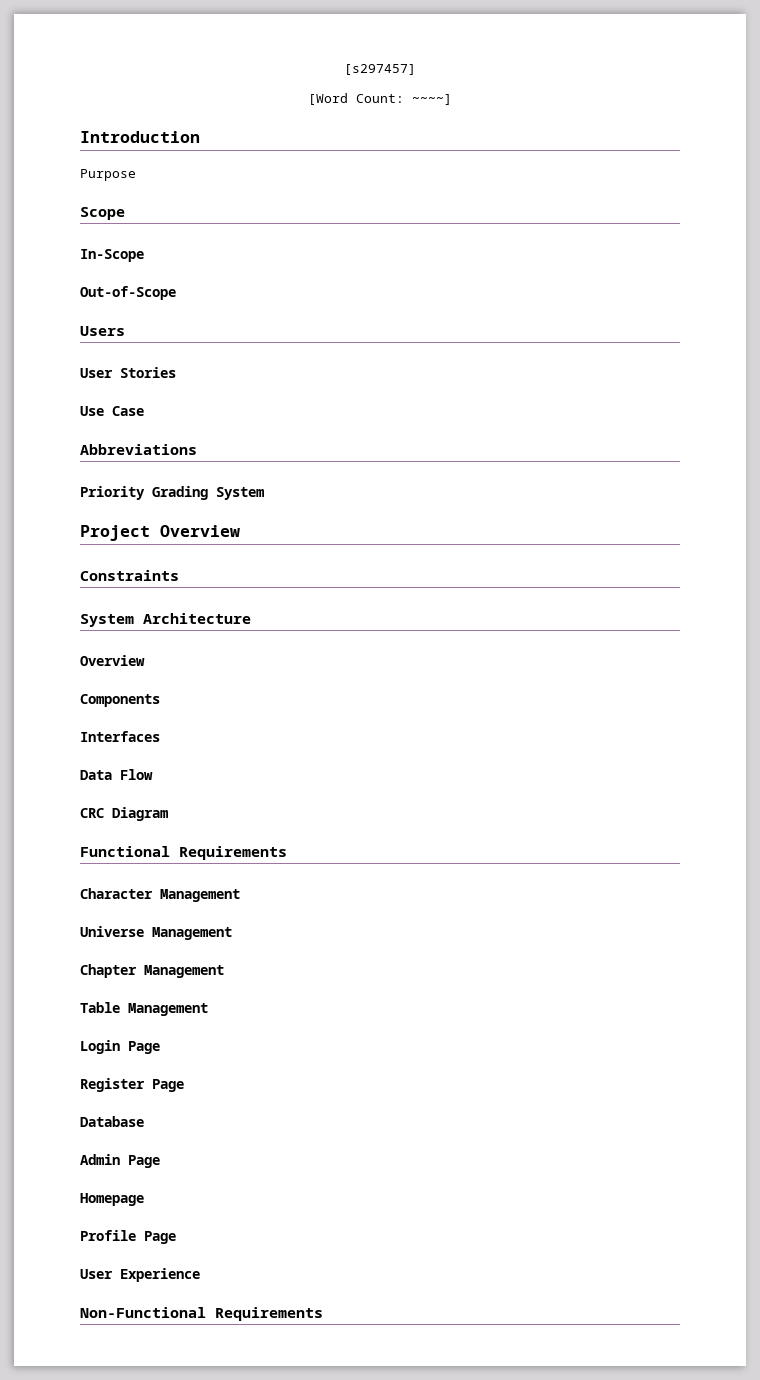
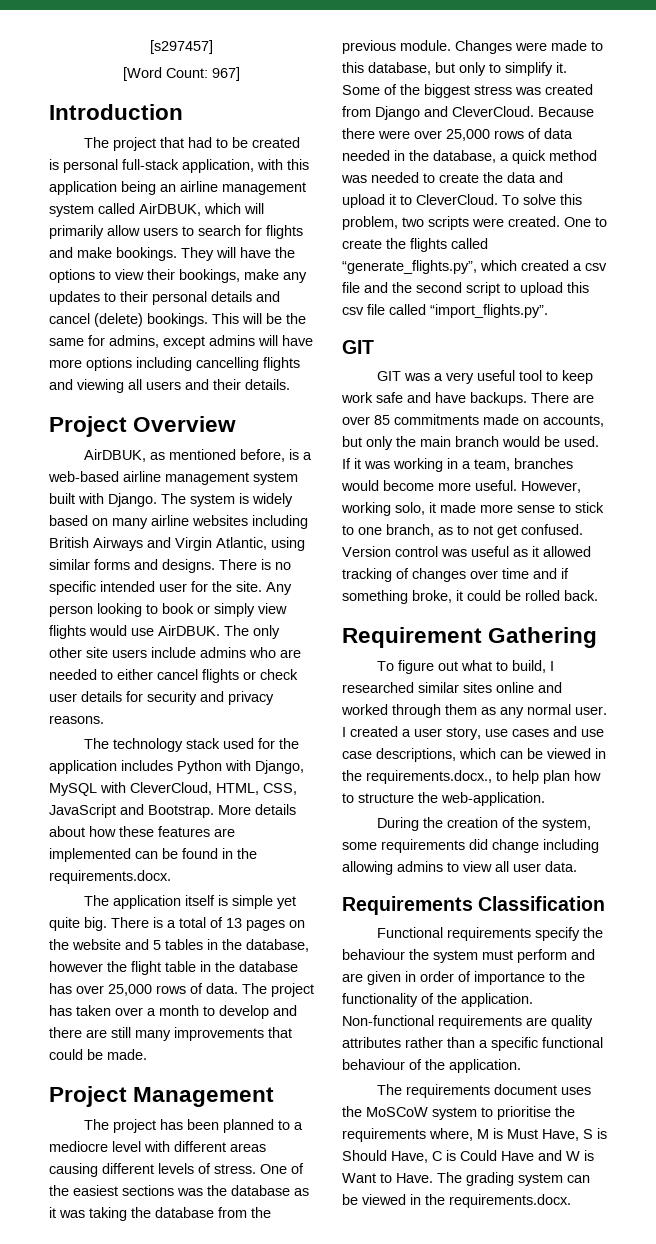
[412,94,452,105] ~~~~] -> [212,67,240,81] 967]
[80,169,136,181] [80,207,125,220] [80,249,144,262] [80,286,176,300] [80,326,125,336] [80,367,176,378] [80,406,144,416] [80,444,197,455] [80,486,264,500] [80,525,240,541] [80,570,179,581] [80,613,251,627] [80,655,145,666] [80,694,160,707] [80,731,160,742] [80,769,153,780] [80,807,168,821] [80,846,287,860] [80,888,240,902] [80,926,232,940] [80,964,224,978] [80,1002,208,1016] [80,1040,160,1054] [80,1078,184,1092] [80,1116,144,1127] [80,1154,160,1168] [80,1193,144,1206] [80,1230,176,1244] [80,1268,200,1282] [80,1307,323,1321] Purpose // Scope // In-Scope // Out-of-Scope // Users // User Stories // Use Case // Abbreviations // Priority Grading System // Project Overview // Constraints // System Architecture // Overview // Components // Interfaces // Data Flow // CRC Diagram // Functional Requirements // Character Management // Universe Management // Chapter Management // Table Management // Login Page // Register Page // Database // Admin Page // Homepage // Profile Page // User Experience // Non-Functional Requirements -> [84,137,301,151] [49,159,309,173] [49,181,306,195] [49,203,264,217] [49,225,303,239] [49,247,295,261] [49,269,307,283] [49,291,280,305] [49,313,306,327] [49,335,313,349] [49,357,300,371] [49,379,290,393] [49,416,237,437] [84,449,313,462] [48,471,298,485] [49,493,293,507] [49,515,308,529] [49,537,305,551] [49,559,291,573] [49,581,292,595] [49,603,287,617] [49,625,280,639] [49,647,301,658] [49,669,298,683] [49,691,274,705] [49,715,104,724] [84,738,300,752] [49,760,304,774] [49,782,297,796] [49,804,296,818] [49,826,235,837] [49,848,257,862] [49,870,171,884] [84,895,297,909] [49,917,305,931] [49,939,309,952] [49,961,298,975] [49,983,314,997] [49,1005,297,1019] [49,1027,292,1041] [49,1049,147,1060] [49,1086,275,1107] [84,1119,304,1133] [49,1141,266,1152] [49,1163,304,1177] [49,1185,309,1196] [49,1207,271,1221] [342,40,603,54] [342,62,567,76] [342,84,593,98] [342,106,594,120] [342,128,573,141] [342,150,597,164] [341,172,563,183] [342,194,582,208] [342,216,607,230] [342,238,488,252] [342,260,607,274] [342,282,589,296] [342,304,548,318] [342,340,374,354] [377,370,594,384] [341,392,594,406] [342,414,604,427] [342,436,599,450] [342,458,573,472] [341,480,581,493] [341,502,604,516] [342,524,583,538] [342,546,591,557] [342,568,569,582] [342,590,598,604] [342,627,598,648] [377,660,555,674] [342,682,562,693] [341,704,607,718] [342,726,604,740] [342,748,606,762] [342,770,601,784] [342,792,545,806] [377,817,592,831] [342,839,599,853] [342,861,577,875] [342,896,606,915] [377,927,604,941] [342,949,595,963] [342,971,585,985] [342,993,533,1007] [342,1015,593,1029] [342,1037,603,1051] [342,1059,521,1073] [377,1084,592,1098] [342,1106,575,1120] [342,1128,607,1142] [342,1150,594,1163] [342,1172,590,1186] [342,1194,571,1208] The project that had to be created is personal full-stack application, with this application being an airline management system called AirDBUK, which will primarily allow users to search for flights and make bookings. They will have the options to view their bookings, make any updates to their personal details and cancel (delete) bookings. This will be the same for admins, except admins will have more options including cancelling flights and viewing all users and their details. // Project Overview // AirDBUK, as mentioned before, is a web-based airline management system built with Django. The system is widely based on many airline websites including British Airways and Virgin Atlantic, using similar forms and designs. There is no specific intended user for the site. Any person looking to book or simply view flights would use AirDBUK. The only other site users include admins who are needed to either cancel flights or check user details for security and privacy reasons. // The technology stack used for the application includes Python with Django, MySQL with CleverCloud, HTML, CSS, JavaScript and Bootstrap. More details about how these features are implemented can be found in the requirements.docx. // The application itself is simple yet quite big. There is a total of 13 pages on the website and 5 tables in the database, however the flight table in the database has over 25,000 rows of data. The project has taken over a month to develop and there are still many improvements that could be made. // Project Management // The project has been planned to a mediocre level with different areas causing different levels of stress. One of the easiest sections was the database as it was taking the database from the previous module. Changes were made to this database, but only to simplify it. Some of the biggest stress was created from Django and CleverCloud. Because there were over 25,000 rows of data needed in the database, a quick method was needed to create the data and upload it to CleverCloud. To solve this problem, two scripts were created. One to create the flights called “generate_flights.py”, which created a csv file and the second script to upload this csv file called “import_flights.py”. // GIT // GIT was a very useful tool to keep work safe and have backups. There are over 85 commitments made on accounts, but only the main branch would be used. If it was working in a team, branches would become more useful. However, working solo, it made more sense to stick to one branch, as to not get confused. Version control was useful as it allowed tracking of changes over time and if something broke, it could be rolled back. // Requirement Gathering // To figure out what to build, I researched similar sites online and worked through them as any normal user. I created a user story, use cases and use case descriptions, which can be viewed in the requirements.docx., to help plan how to structure the web-application. // During the creation of the system, some requirements did change including allowing admins to view all user data. // Requirements Classification // Functional requirements specify the behaviour the system must perform and are given in order of importance to the functionality of the application. Non-functional requirements are quality attributes rather than a specific functional behaviour of the application. // The requirements document uses the MoSCoW system to prioritise the requirements where, M is Must Have, S is Should Have, C is Could Have and W is Want to Have. The grading system can be viewed in the requirements.docx.

